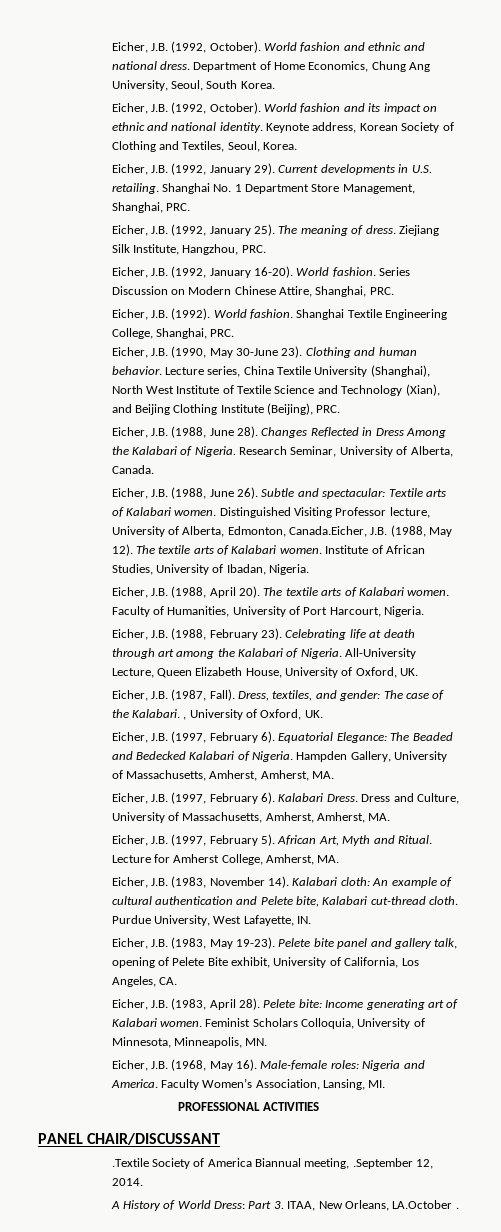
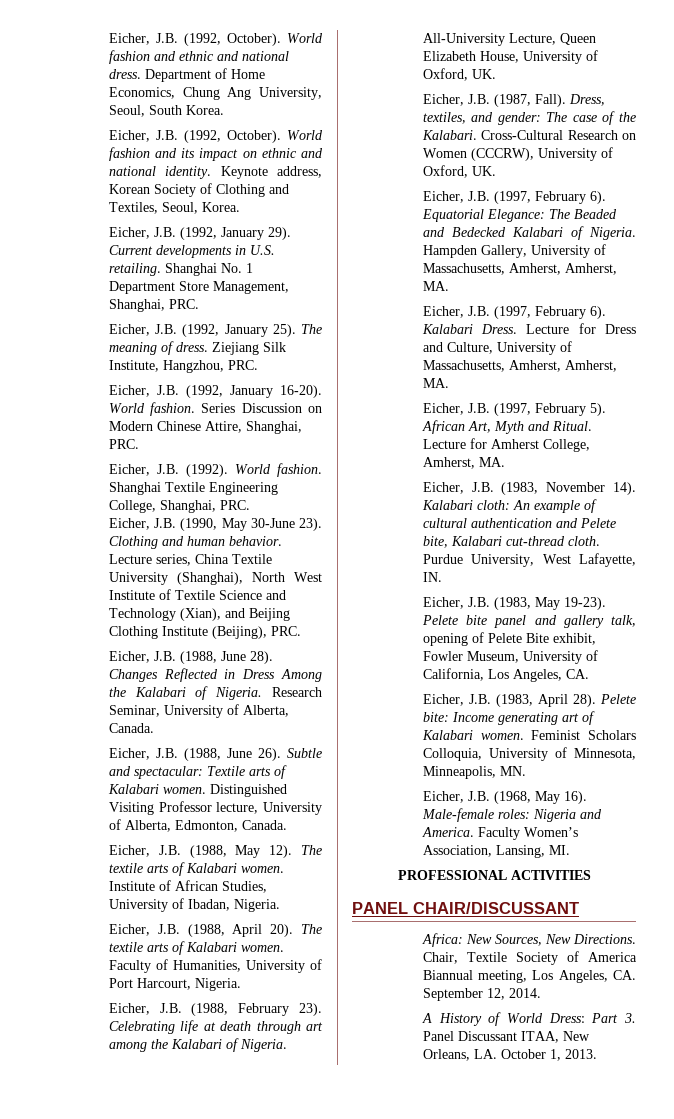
[289,526,368,537] Canada.Eicher, -> [241,820,287,830] [108,845,150,857] Canada. // Eicher,
[183,717,187,720] , -> [481,130,636,140] [422,148,534,161] Cross-Cultural Research on Women (CCCRW),
(358, 798) none -> [526,323,596,334] Lecture for
(271, 962) none -> [422,651,519,663] Fowler Museum,
[111,1158,149,1167] .Textile -> [421,933,636,947] [422,952,507,964] Africa: New Sources, New Directions. Chair, Textile
[352,1158,413,1169] .September -> [532,970,636,983] [422,988,483,1001] Los Angeles, CA. September
(284, 1205) none -> [422,1031,517,1041] Panel Discussant
[392,1200,459,1209] LA.October . -> [473,1049,597,1061] LA. October 1, 2013.

